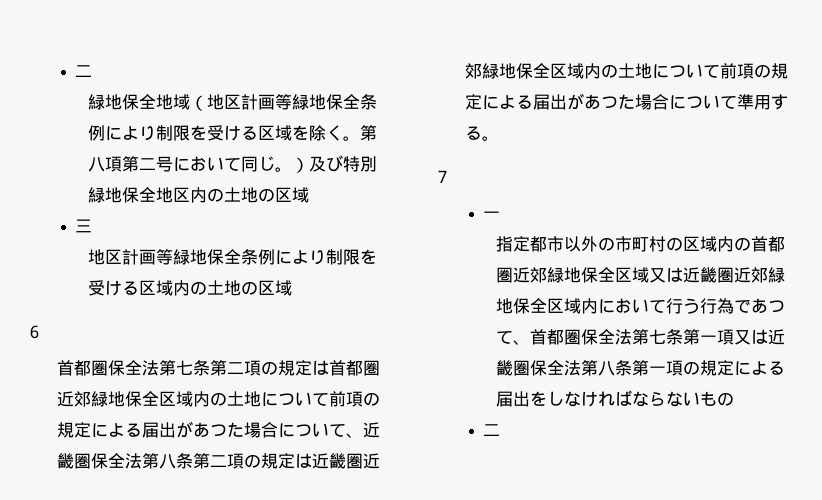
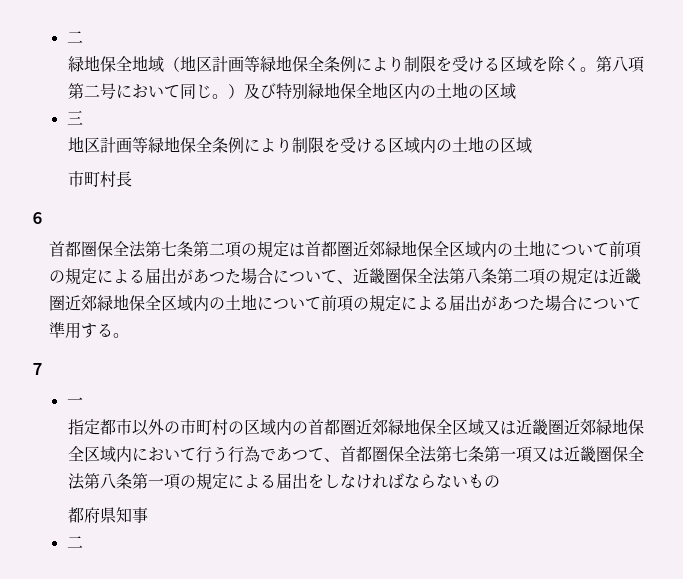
(293, 288) none -> [68,171,133,187] // 市町村長
(735, 399) none -> [68,507,149,523] // 都府県知事

